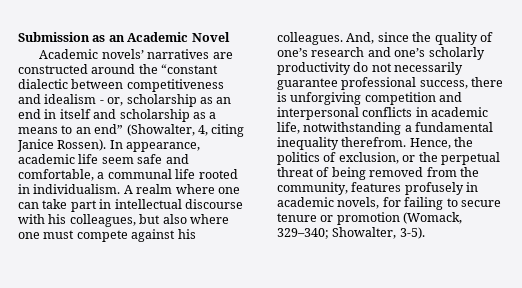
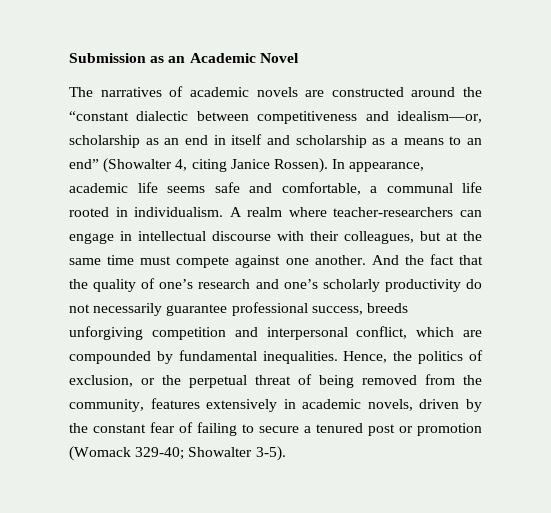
[39,49,210,59] Academic novels’ narratives -> [69,86,298,97] The narratives of academic novels
[44,94,124,106] idealism - or, -> [397,111,482,123] idealism—or,
[126,124,195,136] (Showalter, -> [103,158,173,173] (Showalter
[101,157,134,164] seem -> [167,186,205,193] seems
[217,187,240,194] [18,199,97,212] one can take part -> [333,207,482,217] [69,233,114,244] teacher-researchers can engage
[48,214,67,224] his -> [310,231,339,241] their
[162,214,229,224] [18,229,196,242] [277,32,409,45] also where one must compete against his colleagues. And, since -> [446,231,482,241] [69,254,484,268] at the same time must compete against one another. And the fact that
[471,77,504,87] [277,92,287,102] there is -> [366,303,408,313] breeds
[362,107,489,117] [277,122,494,135] [277,137,407,150] conflicts in academic life, notwithstanding a fundamental inequality therefrom. -> [356,326,482,339] [69,350,338,364] conflict, which are compounded by fundamental inequalities.
[404,182,464,195] profusely -> [206,399,278,412] extensively
[382,197,501,210] [277,212,463,225] [277,227,397,239] for failing to secure tenure or promotion (Womack, 329–340; Showalter, -> [419,399,482,412] [69,422,482,436] [69,446,253,461] driven by the constant fear of failing to secure a tenured post or promotion (Womack 329-40; Showalter

